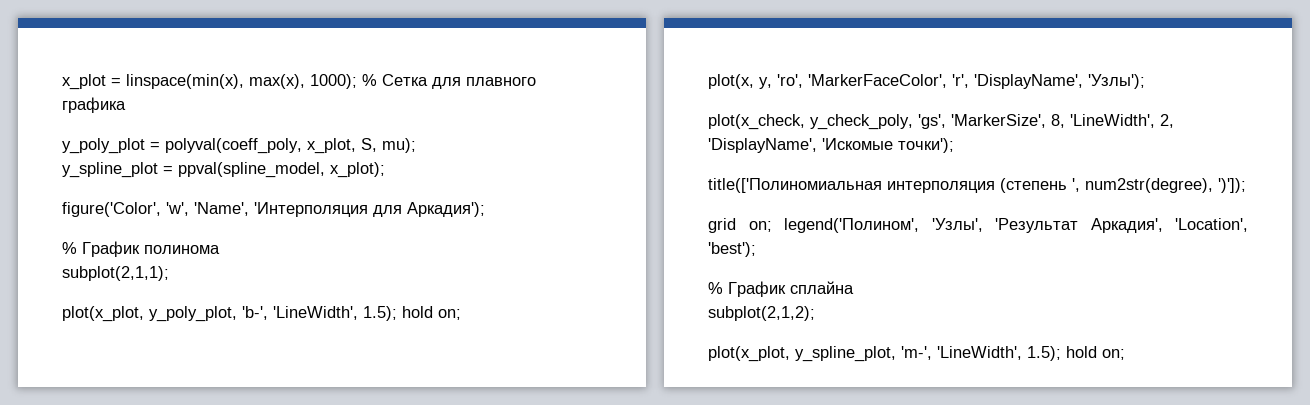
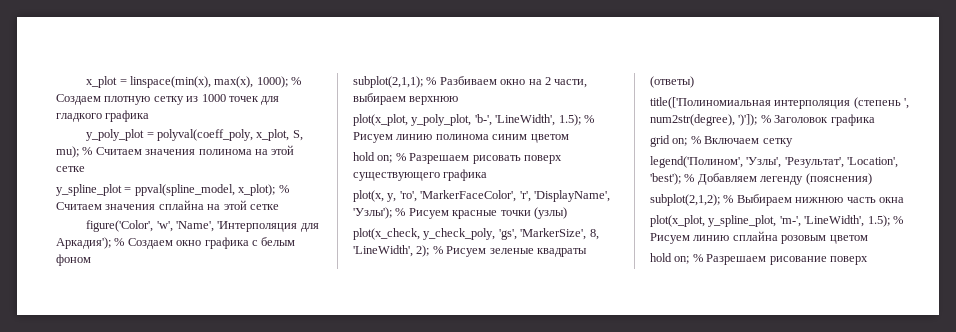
[382,74,536,89] Сетка для плавного -> [56,94,280,105] [56,113,102,122] Создаем плотную сетку из 1000 точек для гладкого
[62,162,385,178] // y_spline_plot = ppval(spline_model, x_plot); -> [82,145,295,155] [56,166,85,172] [56,184,289,196] [56,200,279,210] % Считаем значения полинома на этой сетке // y_spline_plot = ppval(spline_model, x_plot); % Считаем значения сплайна на этой сетке
[62,241,220,257] [62,266,169,281] // % График полинома // subplot(2,1,1); -> [114,237,296,249] [56,254,91,266] [353,76,588,88] [353,93,459,105] % Создаем окно графика с белым фоном // subplot(2,1,1); % Разбиваем окно на 2 части, выбираем верхнюю
[402,306,461,320] hold on; -> [583,115,594,123] [353,132,569,143] [353,152,562,164] [353,169,488,181] % Рисуем линию полинома синим цветом // hold on; % Разрешаем рисовать поверх существующего графика
(1145, 81) none -> [395,207,567,219] % Рисуем красные точки (узлы)
[1160,114,1174,128] [708,138,954,153] 2, 'DisplayName', 'Искомые точки'); -> [416,245,587,257] [650,76,694,88] 2); % Рисуем зеленые квадраты (ответы)
(1246, 185) none -> [760,114,875,126] % Заголовок графика
[784,218,1248,233] [708,242,756,257] [708,281,854,297] [708,306,815,321] legend('Полином', 'Узлы', 'Результат Аркадия', 'Location', 'best'); // % График сплайна // subplot(2,1,2); -> [690,136,793,147] [650,156,899,168] [650,173,872,185] [650,194,904,206] % Включаем сетку // legend('Полином', 'Узлы', 'Результат', 'Location', 'best'); % Добавляем легенду (пояснения) // subplot(2,1,2); % Выбираем нижнюю часть окна
[1066,346,1125,360] hold on; -> [892,216,903,224] [650,231,868,244] [650,253,868,265] % Рисуем линию сплайна розовым цветом // hold on; % Разрешаем рисование поверх

